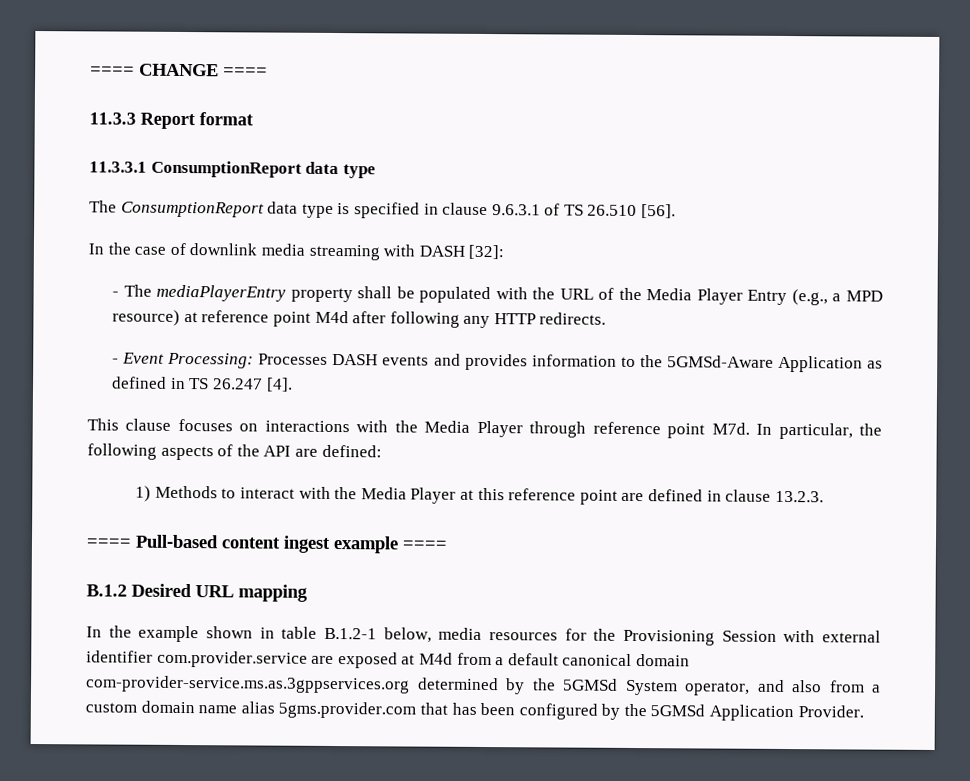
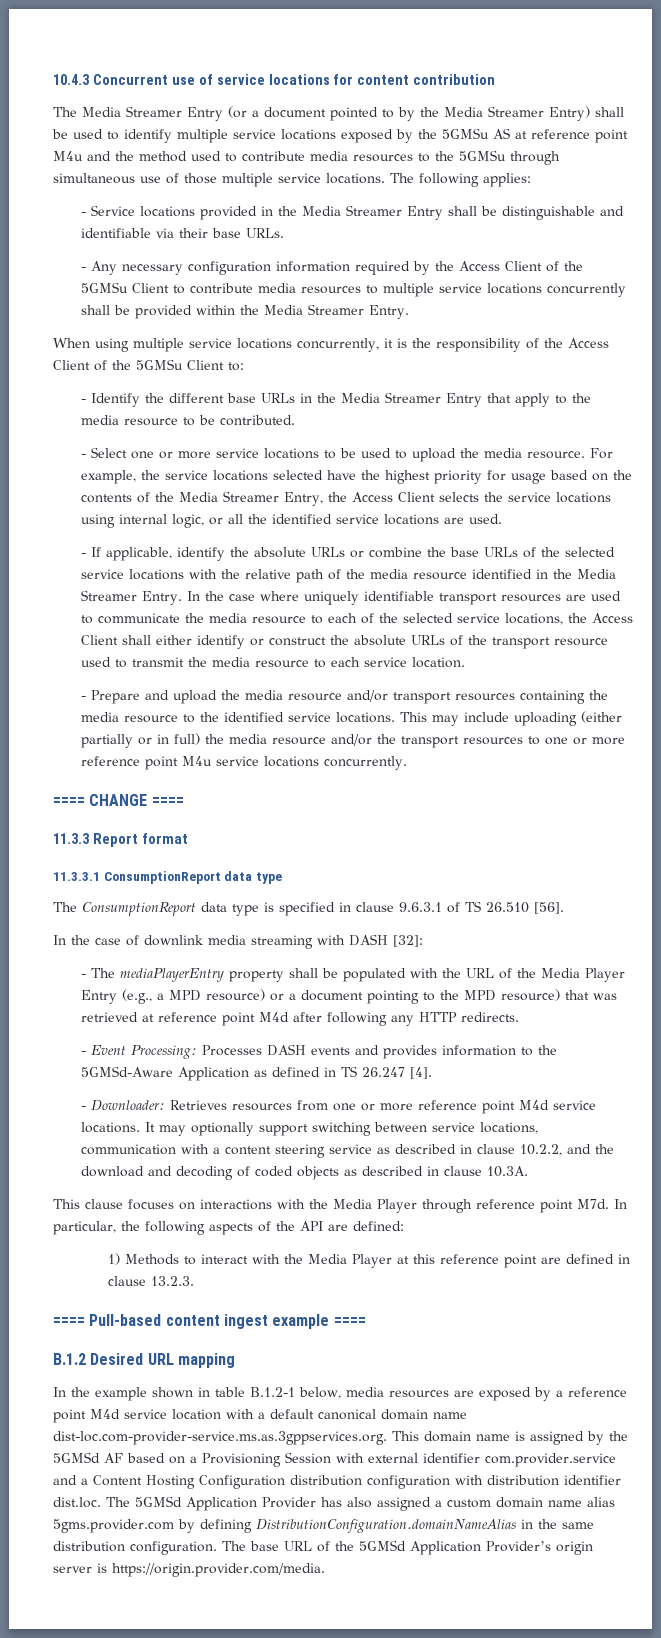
(90, 71) none -> [53,74,496,85] [53,106,624,121] [52,128,628,143] [53,150,560,165] [53,173,531,187] [80,205,624,220] [80,228,284,238] [80,261,583,275] [80,282,626,297] [80,304,409,319] [53,338,609,352] [53,359,244,371] [80,392,591,407] [80,415,295,426] [80,447,613,462] [80,470,632,484] [80,491,611,506] [80,514,502,528] [80,547,615,561] [80,569,616,583] [80,590,621,605] [80,613,633,625] [80,635,608,649] [80,657,465,668] [80,690,608,704] [80,711,622,726] [80,733,625,748] [80,756,407,770] 10.4.3 Concurrent use of service locations for content contribution // The Media Streamer Entry (or a document pointed to by the Media Streamer Entry) shall be used to identify multiple service locations exposed by the 5GMSu AS at reference point M4u and the method used to contribute media resources to the 5GMSu through simultaneous use of those multiple service locations. The following applies: // - Service locations provided in the Media Streamer Entry shall be distinguishable and identifiable via their base URLs. // - Any necessary configuration information required by the Access Client of the 5GMSu Client to contribute media resources to multiple service locations concurrently shall be provided within the Media Streamer Entry. // When using multiple service locations concurrently, it is the responsibility of the Access Client of the 5GMSu Client to: // - Identify the different base URLs in the Media Streamer Entry that apply to the media resource to be contributed. // - Select one or more service locations to be used to upload the media resource. For example, the service locations selected have the highest priority for usage based on the contents of the Media Streamer Entry, the Access Client selects the service locations using internal logic, or all the identified service locations are used. // - If applicable, identify the absolute URLs or combine the base URLs of the selected service locations with the relative path of the media resource identified in the Media Streamer Entry. In the case where uniquely identifiable transport resources are used to communicate the media resource to each of the selected service locations, the Access Client shall either identify or construct the absolute URLs of the transport resource used to transmit the media resource to each service location. // - Prepare and upload the media resource and/or transport resources containing the media resource to the identified service locations. This may include uploading (either partially or in full) the media resource and/or the transport resources to one or more reference point M4u service locations concurrently. //
(181, 317) none -> [269,989,617,1004] [80,1012,138,1022] or a document pointing to the MPD resource) that was retrieved
(293, 384) none -> [80,1100,596,1114] [80,1122,538,1136] [80,1144,614,1158] [80,1166,528,1180] // - Downloader: Retrieves resources from one or more reference point M4d service locations. It may optionally support switching between service locations, communication with a content steering service as described in clause 10.2.2, and the download and decoding of coded objects as described in clause 10.3A.
[564,628,617,641] for the -> [453,1387,627,1401] [53,1409,467,1423] [53,1431,628,1445] [53,1452,197,1464] are exposed by a reference point M4d service location with a default canonical domain name dist-loc.com-provider-service.ms.as.3gppservices.org. This domain name is assigned by the 5GMSd AF based on a
[311,652,690,669] [85,675,865,696] are exposed at M4d from a default canonical domain com-provider-service.ms.as.3gppservices.org determined by the 5GMSd System operator, and also from -> [53,1475,621,1489] [53,1496,431,1511] and a Content Hosting Configuration distribution configuration with distribution identifier dist.loc. The 5GMSd Application Provider has also assigned
[419,702,864,722] that has been configured by the 5GMSd Application Provider. -> [178,1519,594,1533] [53,1540,593,1555] [53,1563,325,1577] by defining DistributionConfiguration.domainNameAlias in the same distribution configuration. The base URL of the 5GMSd Application Provider’s origin server is https://origin.provider.com/media.

